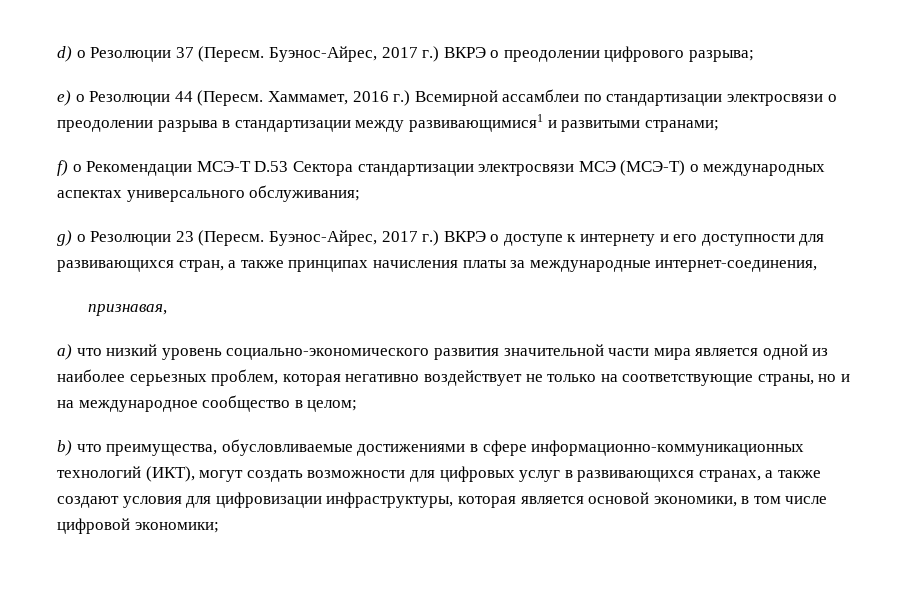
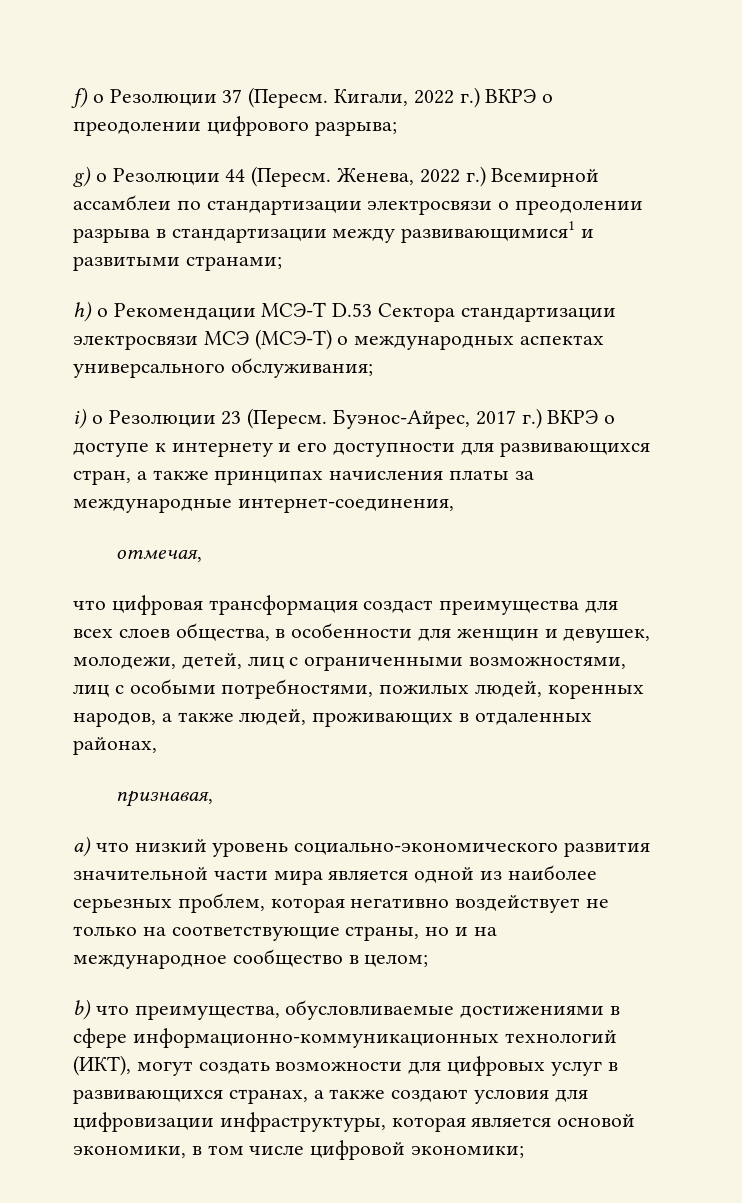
[57,46,72,62] d) -> [71,87,88,108] f)
[268,46,418,62] Буэнос-Айрес, 2017 -> [334,89,454,106] Кигали, 2022
[57,90,71,106] e) -> [73,166,91,187] g)
[267,91,389,105] Хаммамет, 2016 -> [337,168,460,185] Женева, 2022
[57,160,68,176] f) -> [73,301,92,322] h)
[57,230,72,246] g) -> [73,408,87,429] i)
(818, 266) none -> [115,549,202,562] [73,595,619,615] [73,623,651,643] [73,653,627,671] [73,679,644,699] [73,709,592,727] [73,737,157,755] // отмечая, // что цифровая трансформация создаст преимущества для всех слоев общества, в особенности для женщин и девушек, молодежи, детей, лиц с ограниченными возможностями, лиц с особыми потребностями, пожилых людей, коренных народов, а также людей, проживающих в отдаленных районах,

